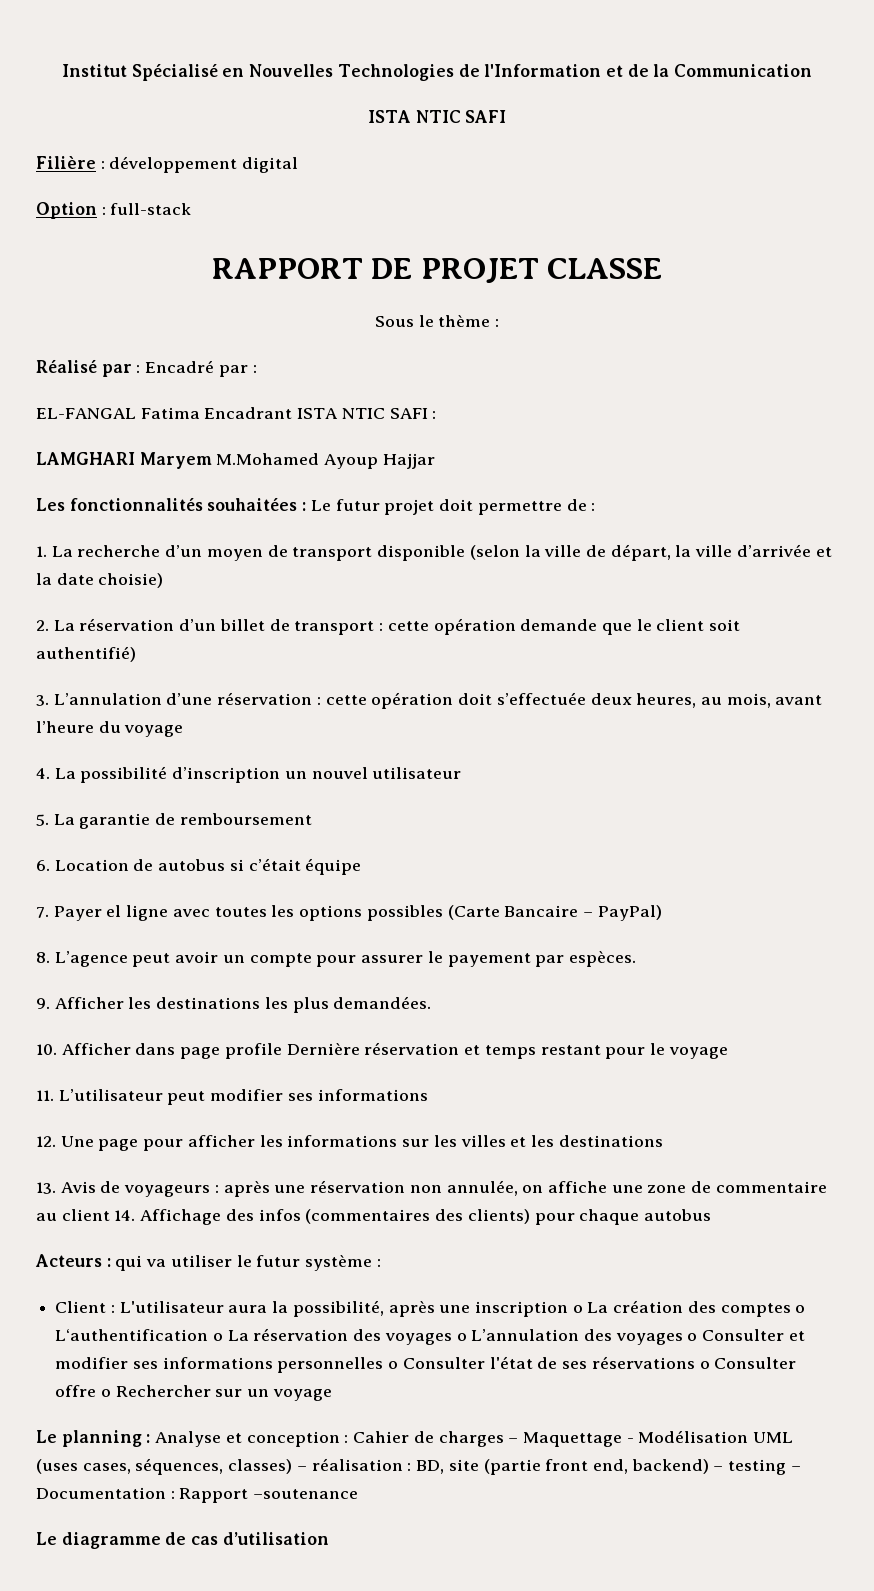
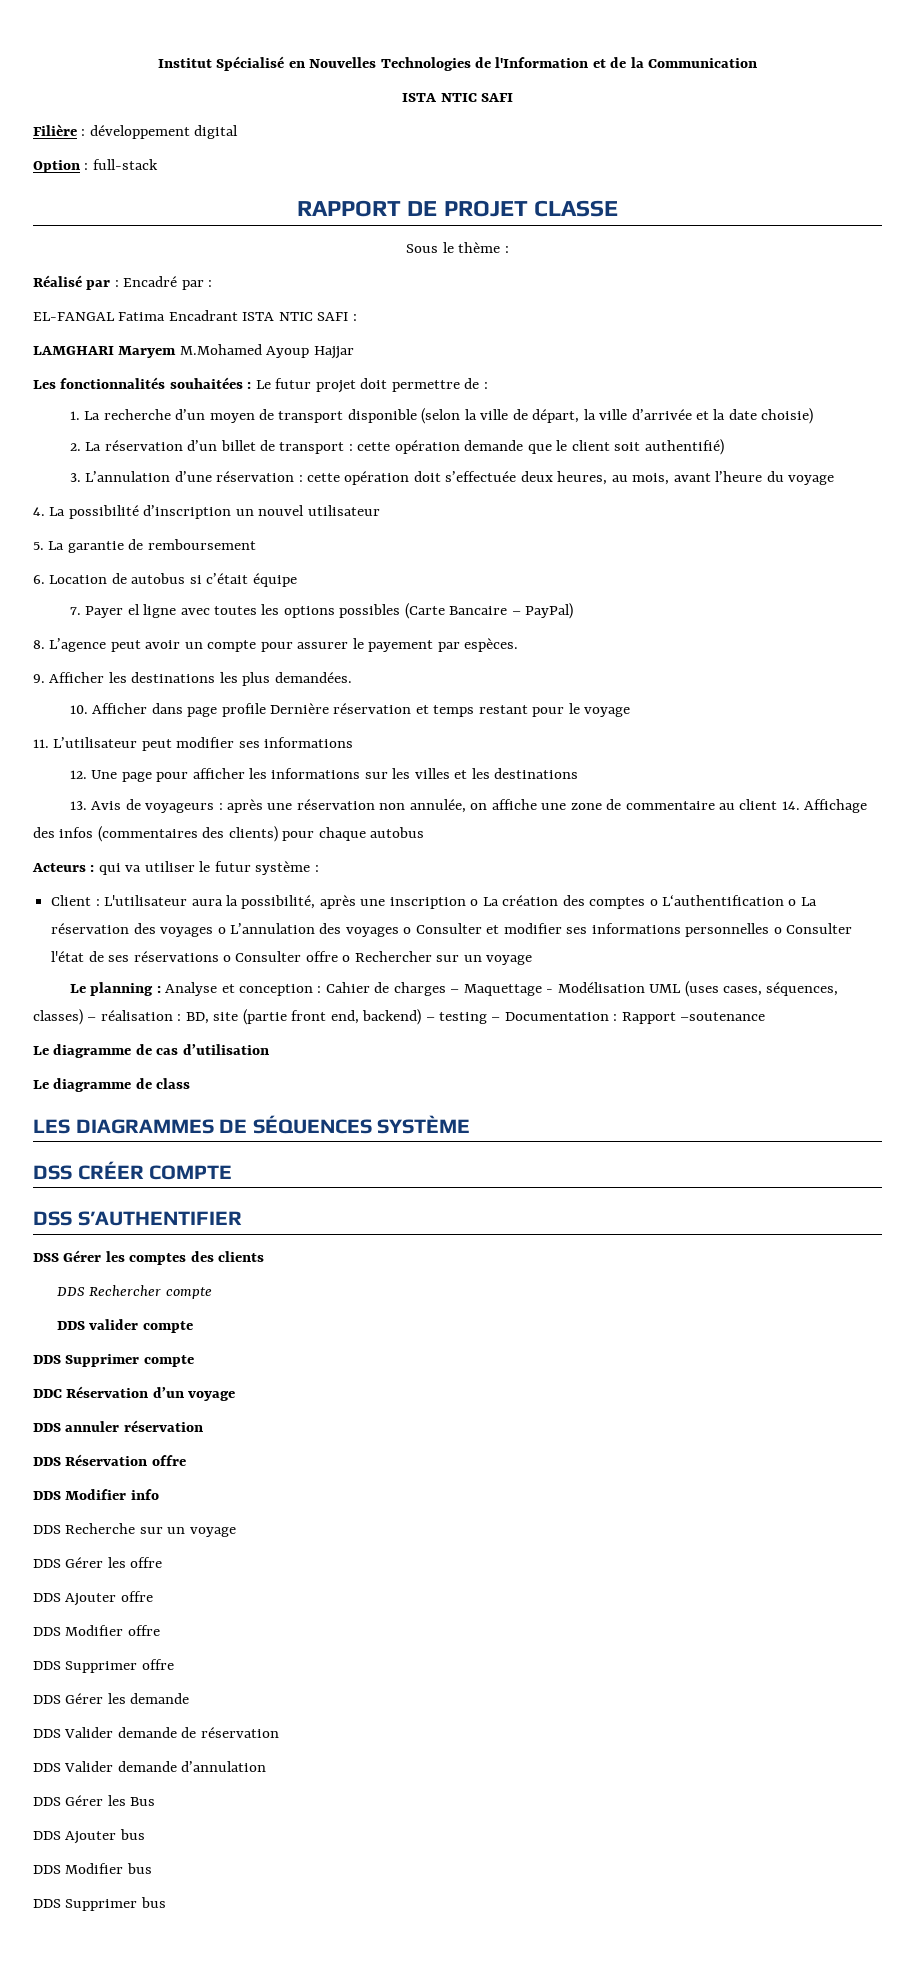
(329, 1538) none -> [33,1078,191,1092] [33,1115,471,1134] [33,1161,233,1180] [33,1211,242,1226] [33,1250,265,1265] [56,1285,212,1299] [56,1319,193,1333] [33,1354,194,1367] [33,1386,236,1401] [33,1420,203,1432] [33,1454,186,1466] [33,1489,159,1500] [33,1523,236,1537] [33,1557,163,1568] [33,1591,153,1606] [33,1625,160,1636] [33,1659,174,1673] [33,1693,190,1704] [33,1727,279,1738] [33,1761,267,1772] [33,1795,156,1806] [33,1829,145,1844] [33,1863,152,1874] [33,1897,166,1911] // Le diagramme de class // LES DIAGRAMMES DE SÉQUENCES SYSTÈME // DSS CRÉER COMPTE // DSS S’AUTHENTIFIER // DSS Gérer les comptes des clients // DDS Rechercher compte // DDS valider compte // DDS Supprimer compte // DDC Réservation d’un voyage // DDS annuler réservation // DDS Réservation offre // DDS Modifier info // DDS Recherche sur un voyage // DDS Gérer les offre // DDS Ajouter offre // DDS Modifier offre // DDS Supprimer offre // DDS Gérer les demande // DDS Valider demande de réservation // DDS Valider demande d’annulation // DDS Gérer les Bus // DDS Ajouter bus // DDS Modifier bus // DDS Supprimer bus

